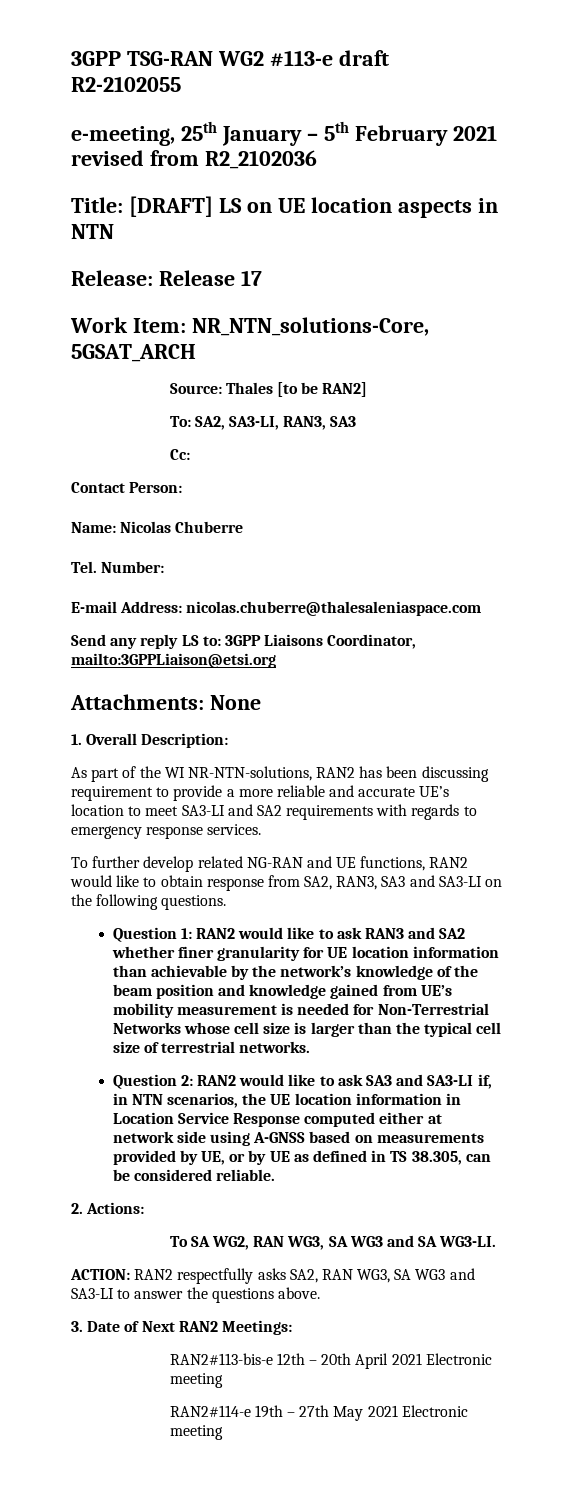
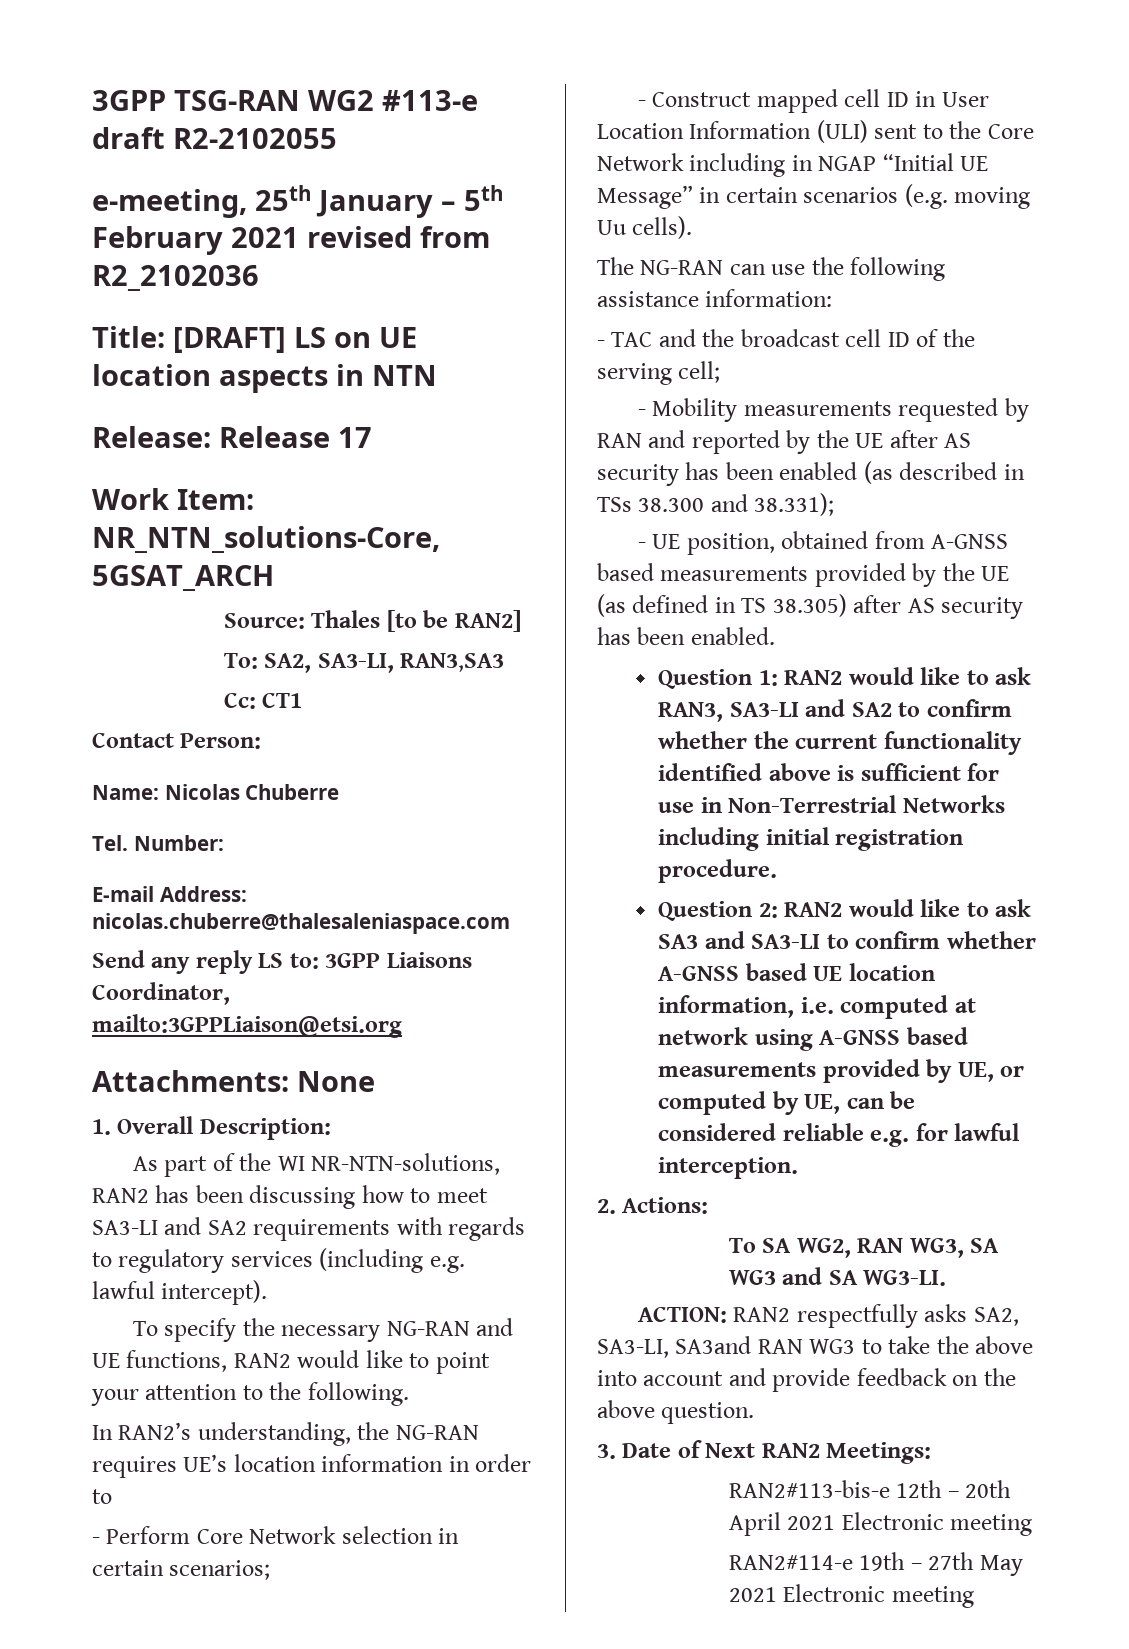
[283,416,357,430] RAN3, SA3 -> [400,653,505,672] RAN3,SA3
(190, 454) none -> [262,693,303,708] CT1
[71,785,450,801] [71,804,124,816] requirement to provide a more reliable and accurate UE’s location -> [361,1185,404,1203] how
[71,824,262,839] [71,856,243,872] emergency response services. // To further develop related -> [118,1248,465,1273] [92,1280,268,1305] [132,1318,381,1342] regulatory services (including e.g. lawful intercept). // To specify the necessary
[160,875,503,891] [71,894,227,910] obtain response from SA2, RAN3, SA3 and SA3-LI on the following questions. -> [435,1352,490,1374] [91,1382,409,1406] [92,1422,479,1446] [92,1454,532,1478] [92,1489,112,1504] [92,1526,460,1544] [92,1560,271,1580] [637,89,989,113] [597,120,1034,143] [597,153,989,177] [597,184,1031,209] [597,216,693,239] [597,257,946,281] [597,289,833,307] [597,329,975,347] [597,361,721,385] [637,398,1029,422] [597,430,972,454] [597,461,1025,486] [597,493,835,516] [637,531,1009,555] [597,563,1010,587] [597,594,1024,619] [597,627,775,645] point your attention to the following. // In RAN2’s understanding, the NG-RAN requires UE’s location information in order to // - Perform Core Network selection in certain scenarios; // - Construct mapped cell ID in User Location Information (ULI) sent to the Core Network including in NGAP “Initial UE Message” in certain scenarios (e.g. moving Uu cells). // The NG-RAN can use the following assistance information: // - TAC and the broadcast cell ID of the serving cell; // - Mobility measurements requested by RAN and reported by the UE after AS security has been enabled (as described in TSs 38.300 and 38.331); // - UE position, obtained from A-GNSS based measurements provided by the UE (as defined in TS 38.305) after AS security has been enabled.
[365,927,466,939] [111,946,499,961] [112,965,479,980] [112,984,452,999] [112,1003,489,1018] [112,1022,502,1037] [112,1041,311,1053] RAN3 and SA2 whether finer granularity for UE location information than achievable by the network’s knowledge of the beam position and knowledge gained from UE’s mobility measurement is needed for Non-Terrestrial Networks whose cell size is larger than the typical cell size of terrestrial networks. -> [658,699,1012,722] [658,731,1022,755] [658,763,1000,781] [658,795,1005,813] [658,827,964,851] [658,859,778,883] RAN3, SA3-LI and SA2 to confirm whether the current functionality identified above is sufficient for use in Non-Terrestrial Networks including initial registration procedure.
[477,1074,492,1089] [112,1093,462,1108] [112,1112,425,1127] if, in NTN scenarios, the UE location information in Location Service Response computed either -> [826,931,1036,949] [658,963,935,981] [658,995,949,1019] to confirm whether A-GNSS based UE location information, i.e. computed
[176,1131,206,1143] side -> (749, 1036) none
[354,1135,373,1143] on -> (968, 1036) none
[248,1150,491,1165] [112,1169,276,1181] by UE as defined in TS 38.305, can be considered reliable. -> [658,1091,916,1115] [658,1123,1021,1147] [658,1157,799,1179] computed by UE, can be considered reliable e.g. for lawful interception.
[321,1268,475,1283] [71,1287,320,1303] RAN WG3, SA WG3 and SA3-LI to answer the questions above. -> [597,1336,1034,1358] [597,1368,1016,1392] [597,1400,755,1424] SA3-LI, SA3and RAN WG3 to take the above into account and provide feedback on the above question.

